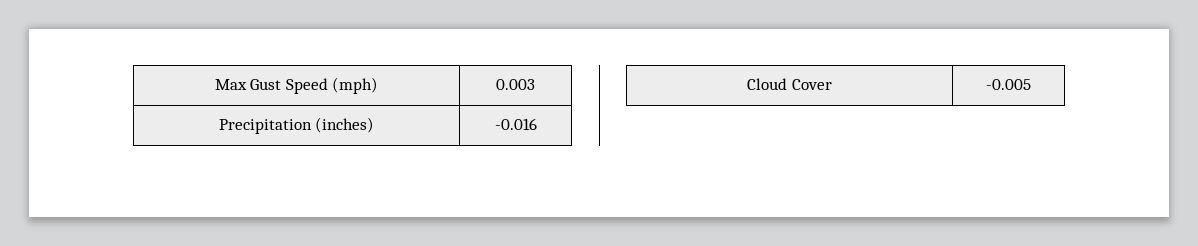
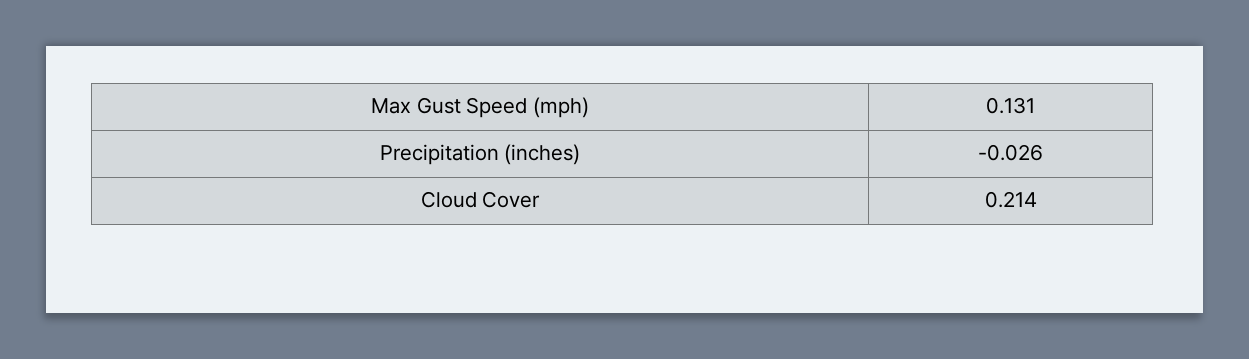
[496,79,535,90] 0.003 -> [986,97,1035,114] 0.131
[494,118,537,130] -0.016 -> [978,144,1043,161] -0.026
[986,79,1031,90] -0.005 -> [984,191,1037,208] 0.214

